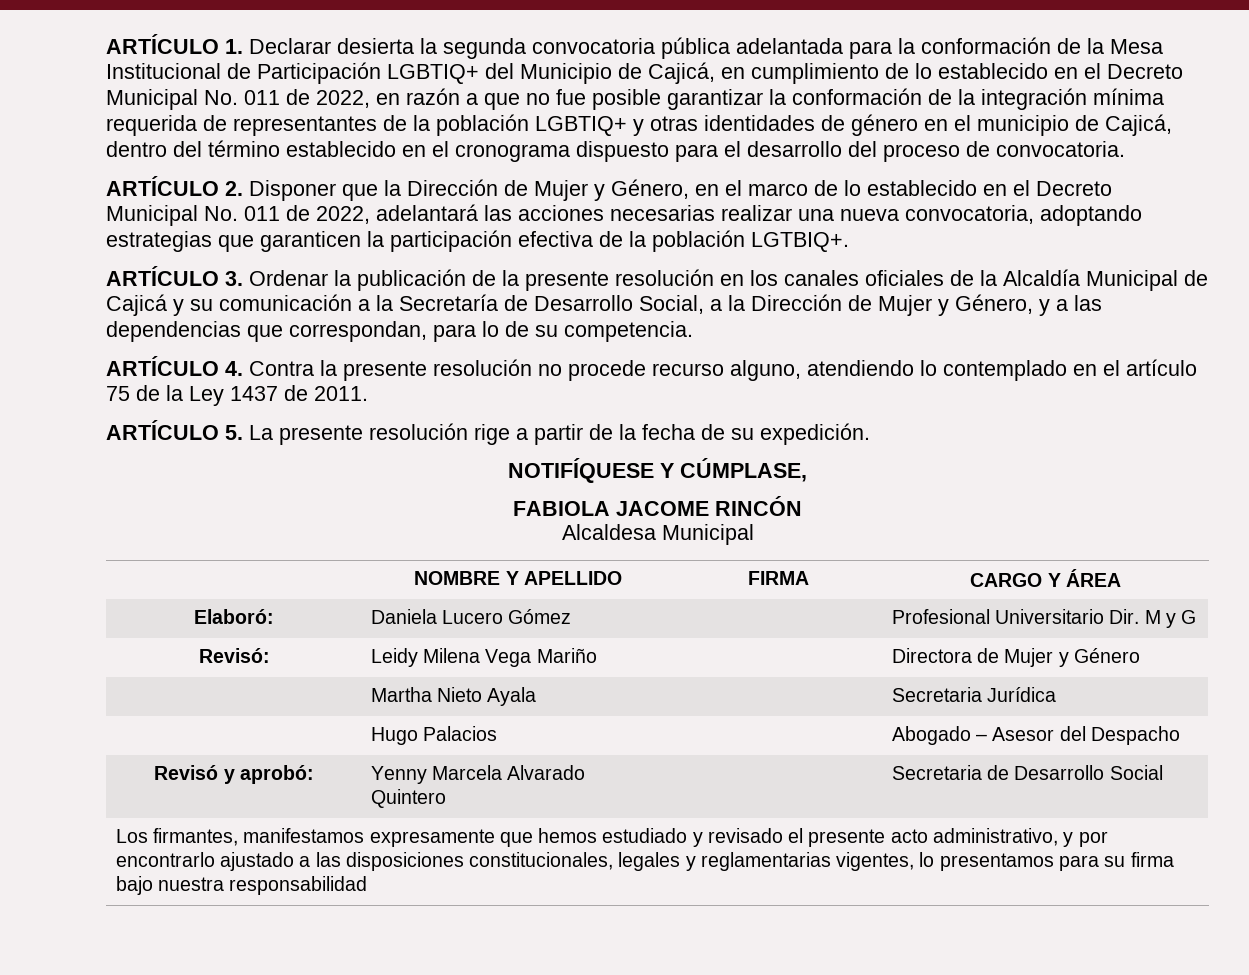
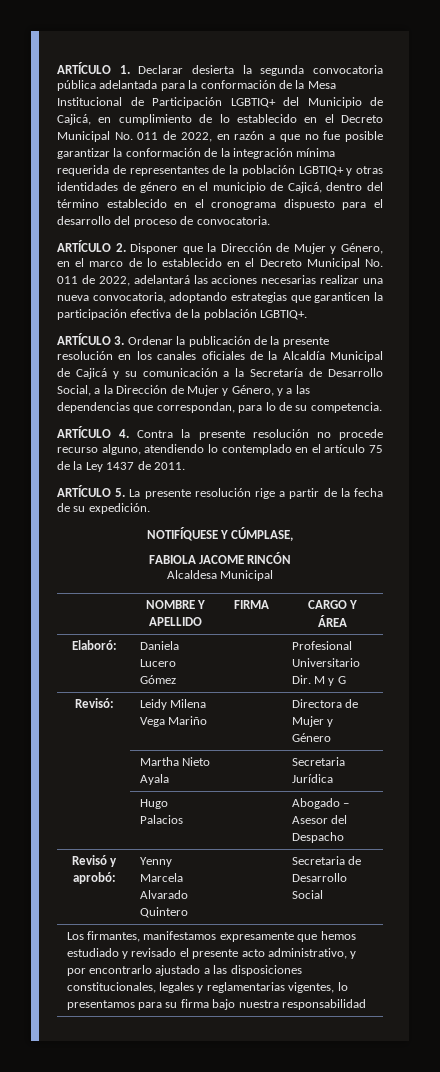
[751,232,849,252] LGTBIQ+. -> [259,310,307,320] LGBTIQ+.

